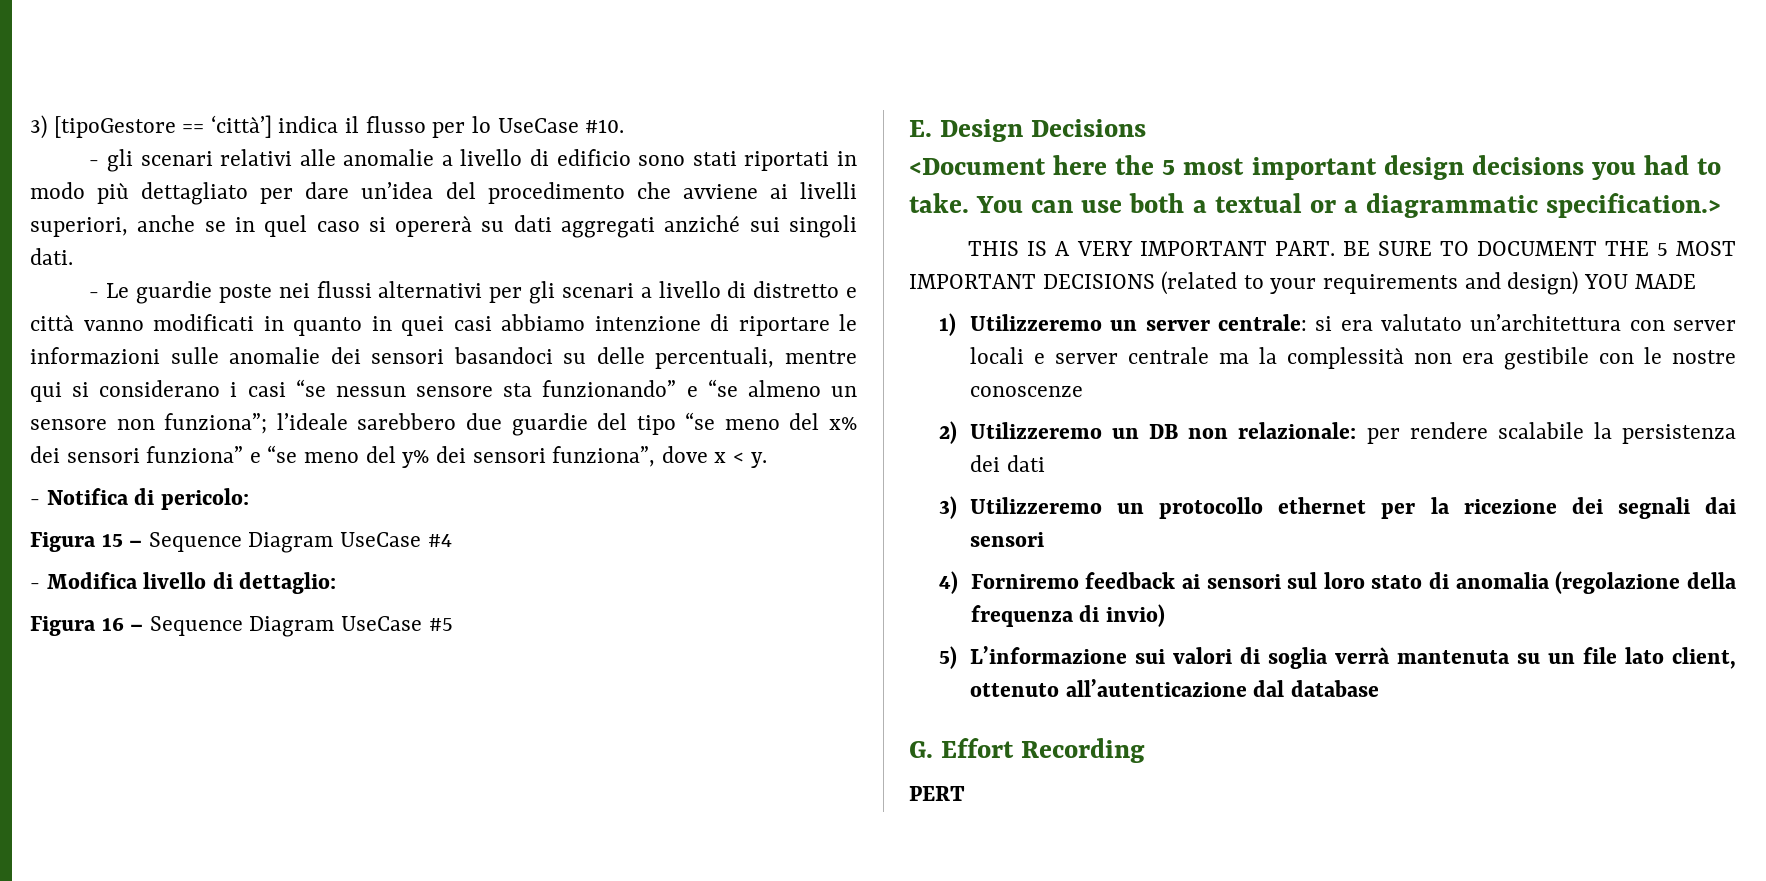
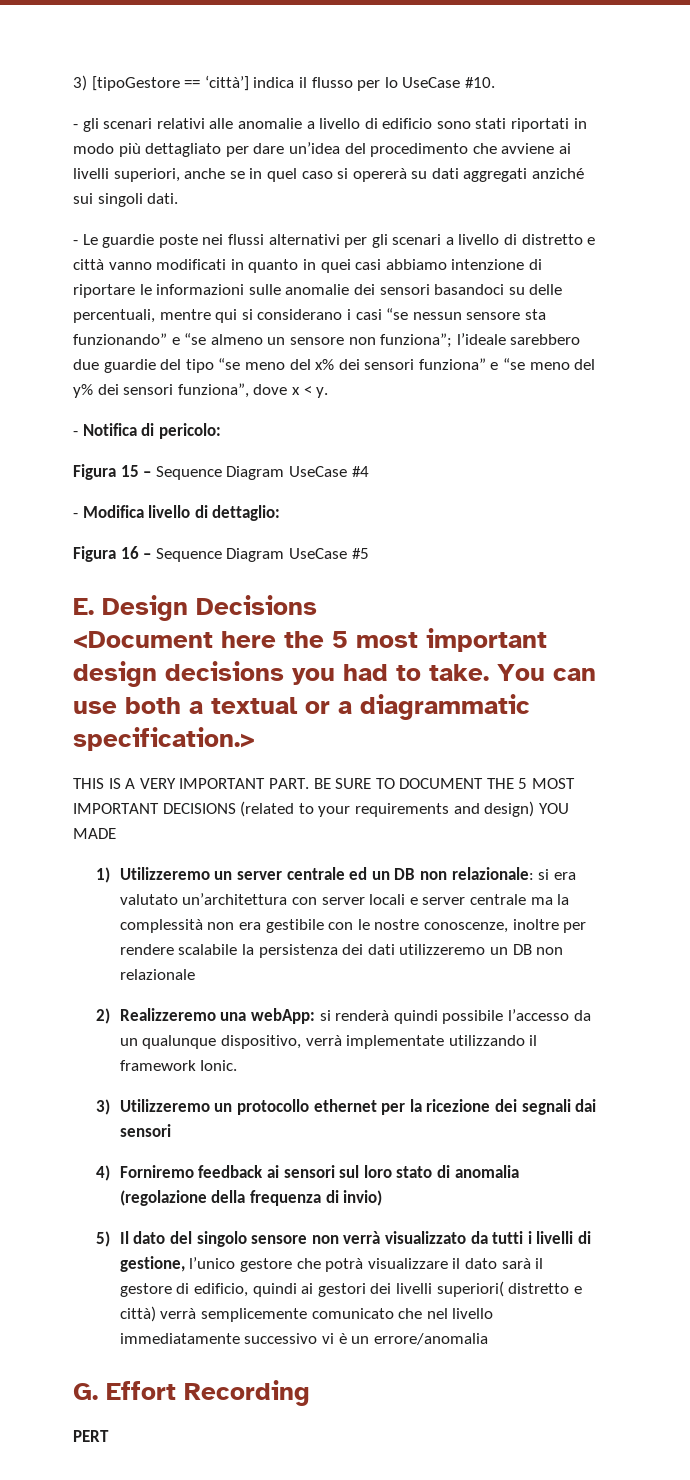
[1217,314,1307,331] centrale: -> [286,867,534,880] centrale ed un DB non relazionale:
[969,386,1083,397] [939,421,1357,444] conoscenze // 2) Utilizzeremo un DB non relazionale: -> [423,919,559,933] conoscenze, inoltre
(1045, 463) none -> [399,944,564,955] [119,969,195,980] [96,1008,591,1024] [119,1035,538,1049] [119,1060,238,1071] utilizzeremo un DB non relazionale // 2) Realizzeremo una webApp: si renderà quindi possibile l’accesso da un qualunque dispositivo, verrà implementate utilizzando il framework Ionic.
[969,646,1736,669] [969,679,1379,697] L’informazione sui valori di soglia verrà mantenuta su un file lato client, ottenuto all’autenticazione dal database -> [119,1231,591,1247] [119,1256,544,1272] [119,1281,582,1297] [119,1306,494,1322] [119,1333,488,1345] Il dato del singolo sensore non verrà visualizzato da tutti i livelli di gestione, l’unico gestore che potrà visualizzare il dato sarà il gestore di edificio, quindi ai gestori dei livelli superiori( distretto e città) verrà semplicemente comunicato che nel livello immediatamente successivo vi è un errore/anomalia

